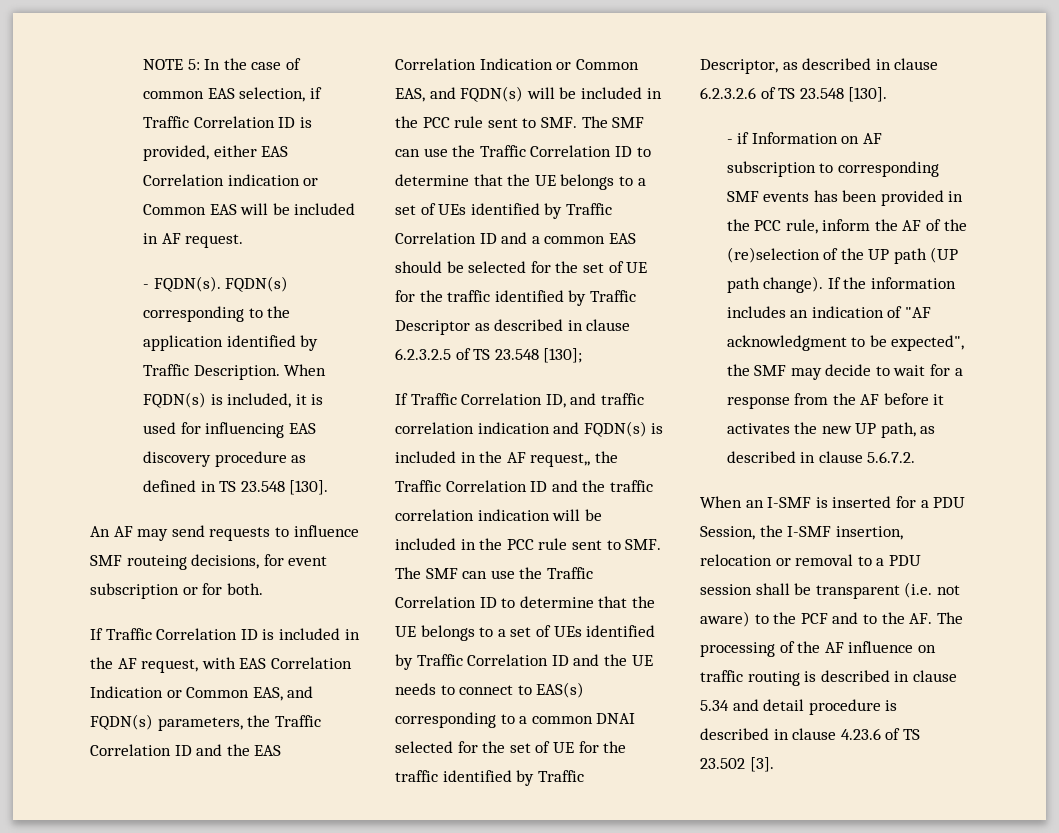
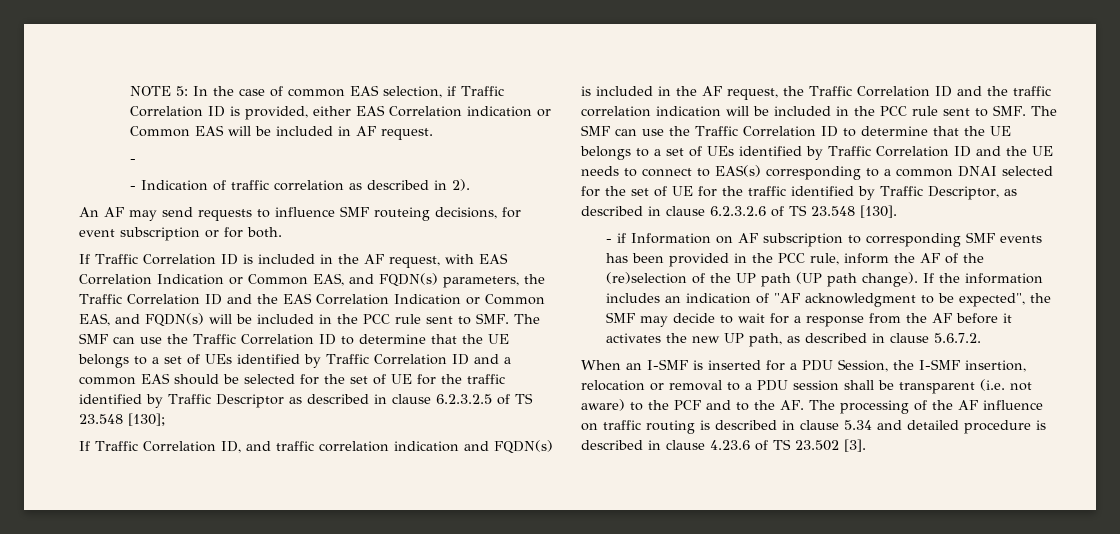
[153,276,289,292] [143,306,291,322] [143,335,319,351] [143,364,327,380] [143,392,324,408] [143,422,316,438] [143,451,307,467] [143,480,329,495] FQDN(s). FQDN(s) corresponding to the application identified by Traffic Description. When FQDN(s) is included, it is used for influencing EAS discovery procedure as defined in TS 23.548 [130]. -> [129,179,470,191] // - Indication of traffic correlation as described in 2).
[530,453,591,467] request,, -> [727,88,778,100] request,
[763,699,805,711] detail -> [907,420,959,430] detailed

